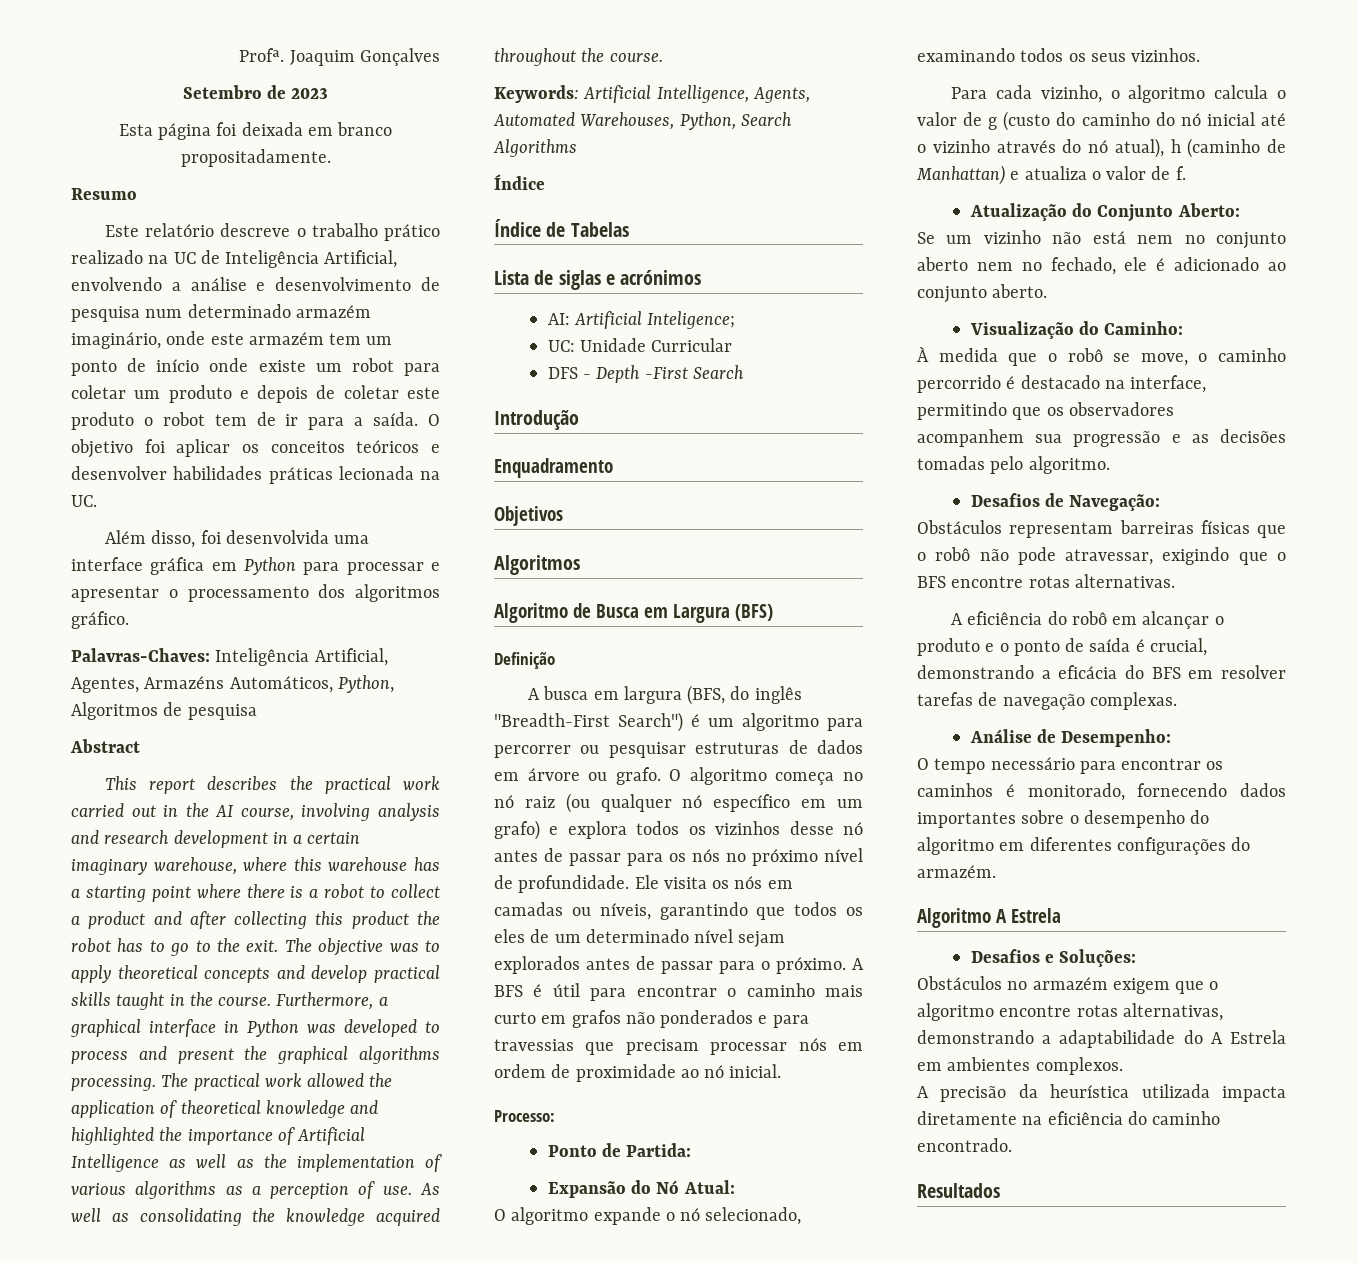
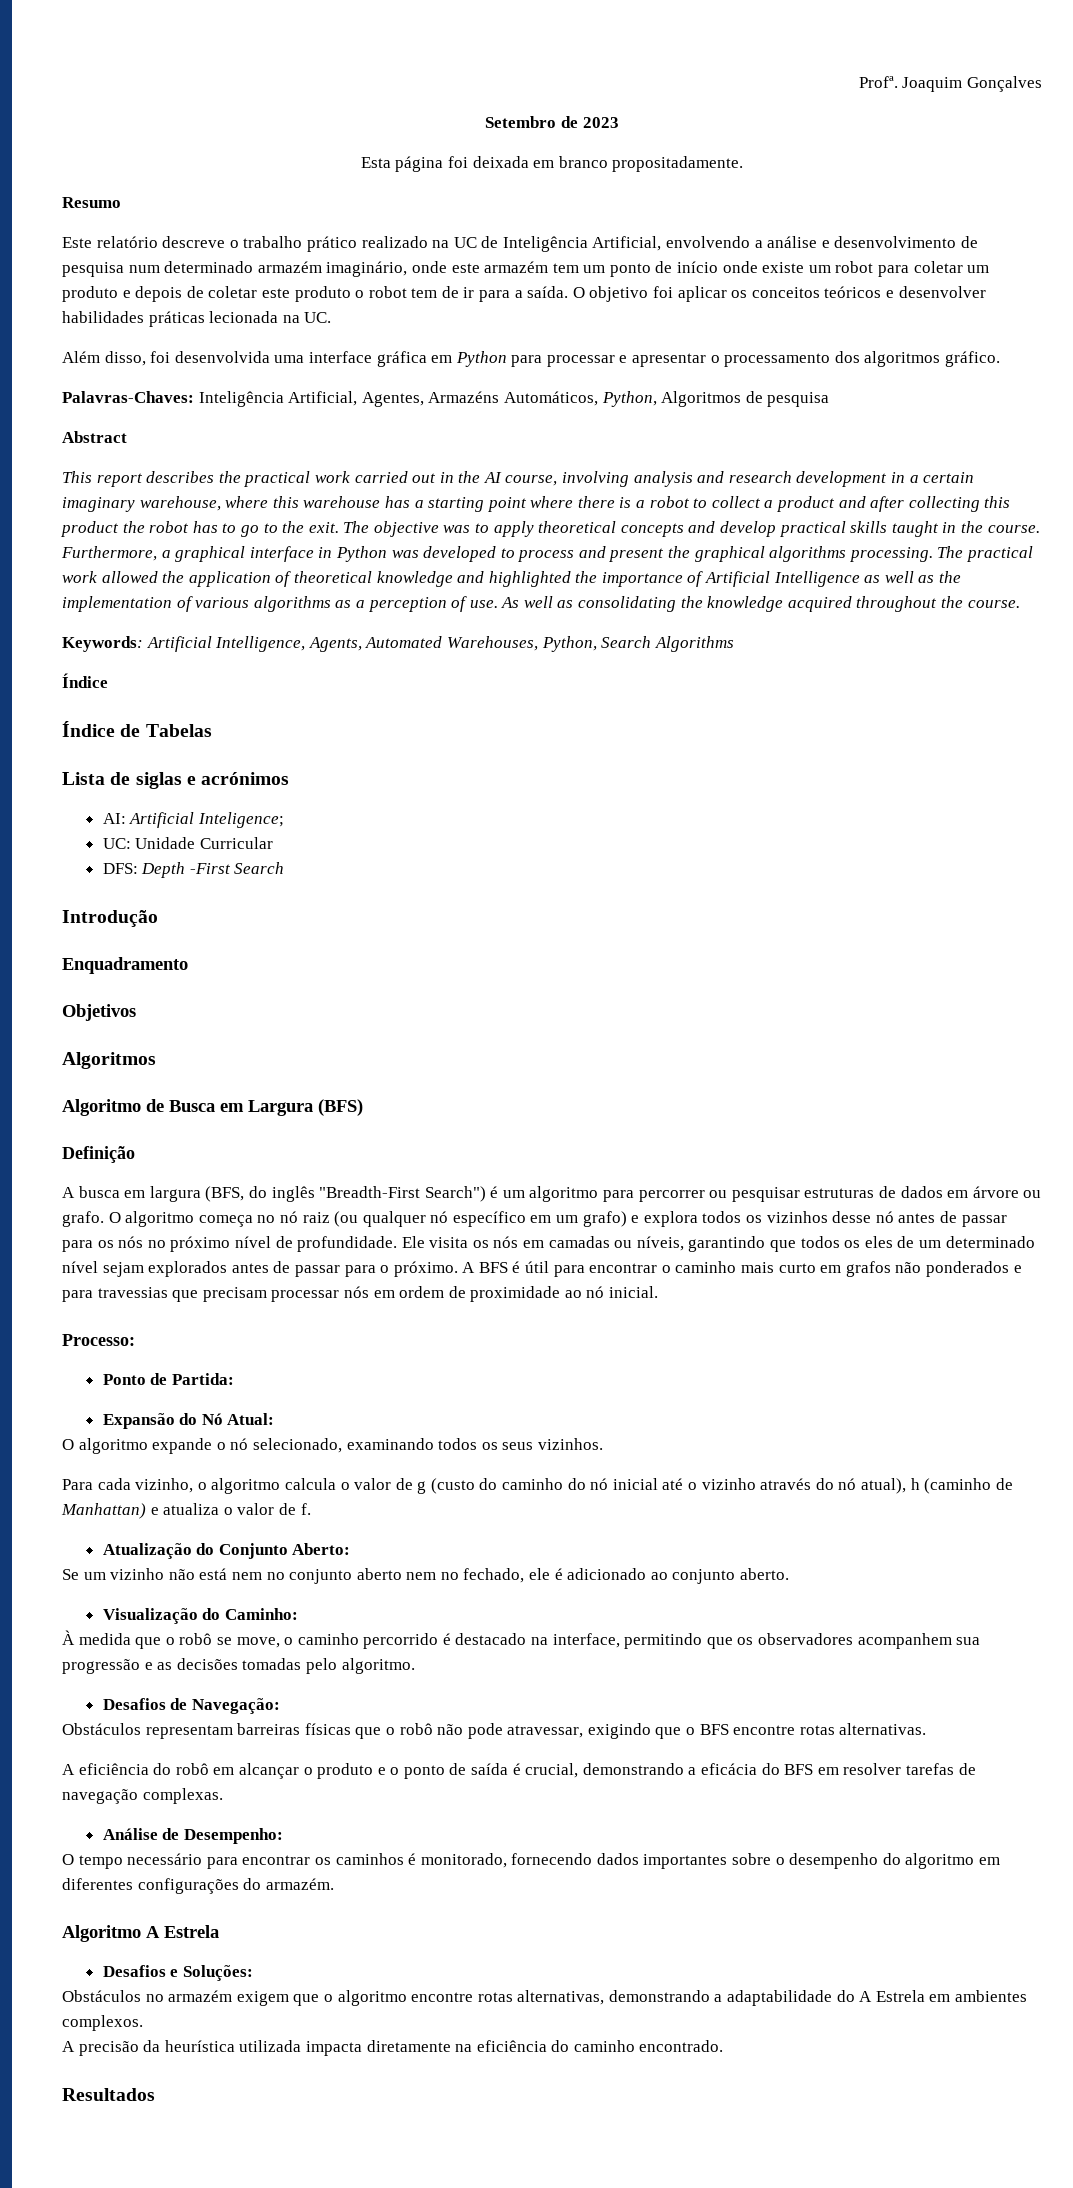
[547,367,592,379] DFS - -> [102,863,138,874] DFS:

